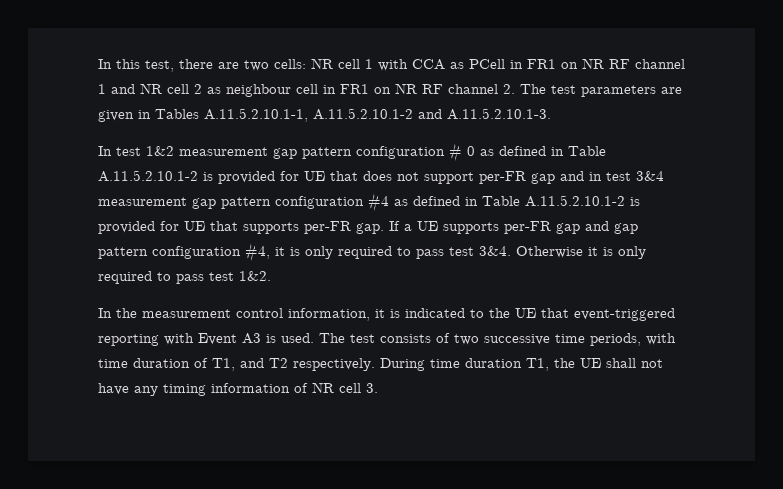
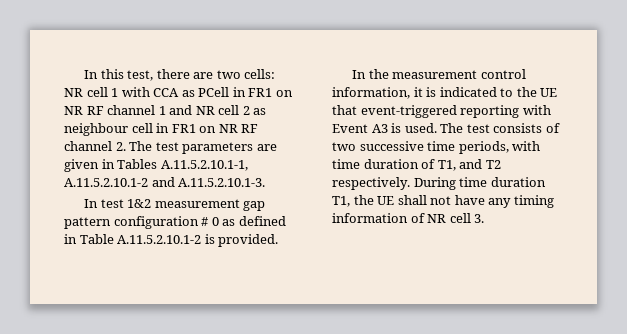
[218,171,664,184] [98,193,640,212] [98,221,638,234] [98,243,646,262] [98,271,271,284] provided for UE that does not support per-FR gap and in test 3&4 measurement gap pattern configuration #4 as defined in Table A.11.5.2.10.1-2 is provided for UE that supports per-FR gap. If a UE supports per-FR gap and gap pattern configuration #4, it is only required to pass test 3&4. Otherwise it is only required to pass test 1&2. -> [218,234,279,247] provided.

